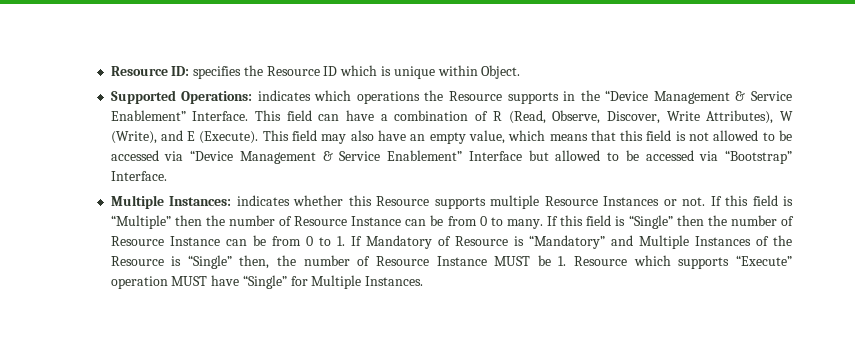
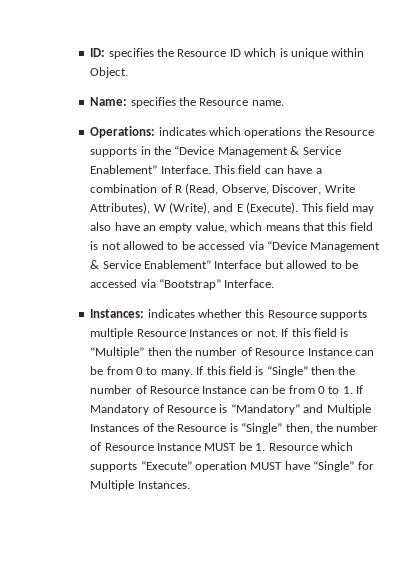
[110,66,168,76] Resource -> (90, 52) none
[110,90,176,104] Supported -> [90,97,284,108] Name: specifies the Resource name. //
[110,195,164,209] Multiple -> (275, 283) none

